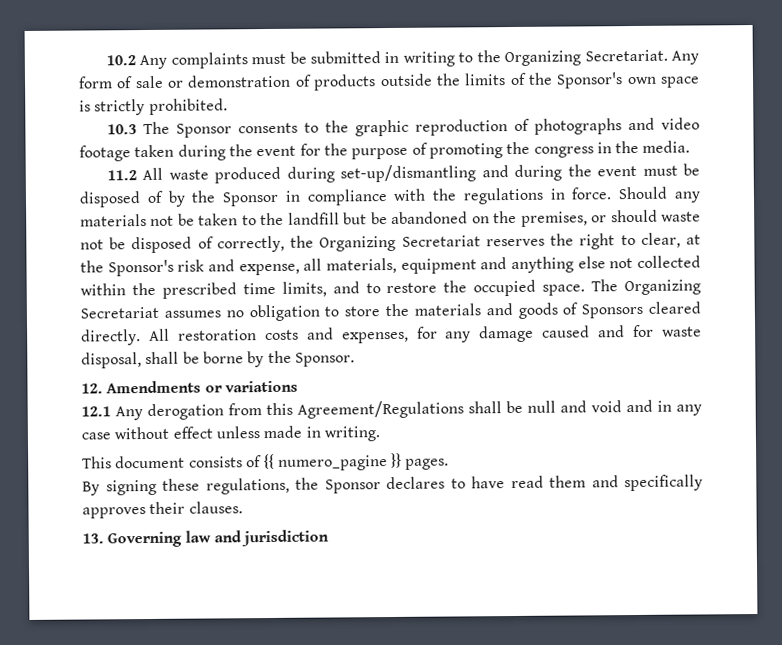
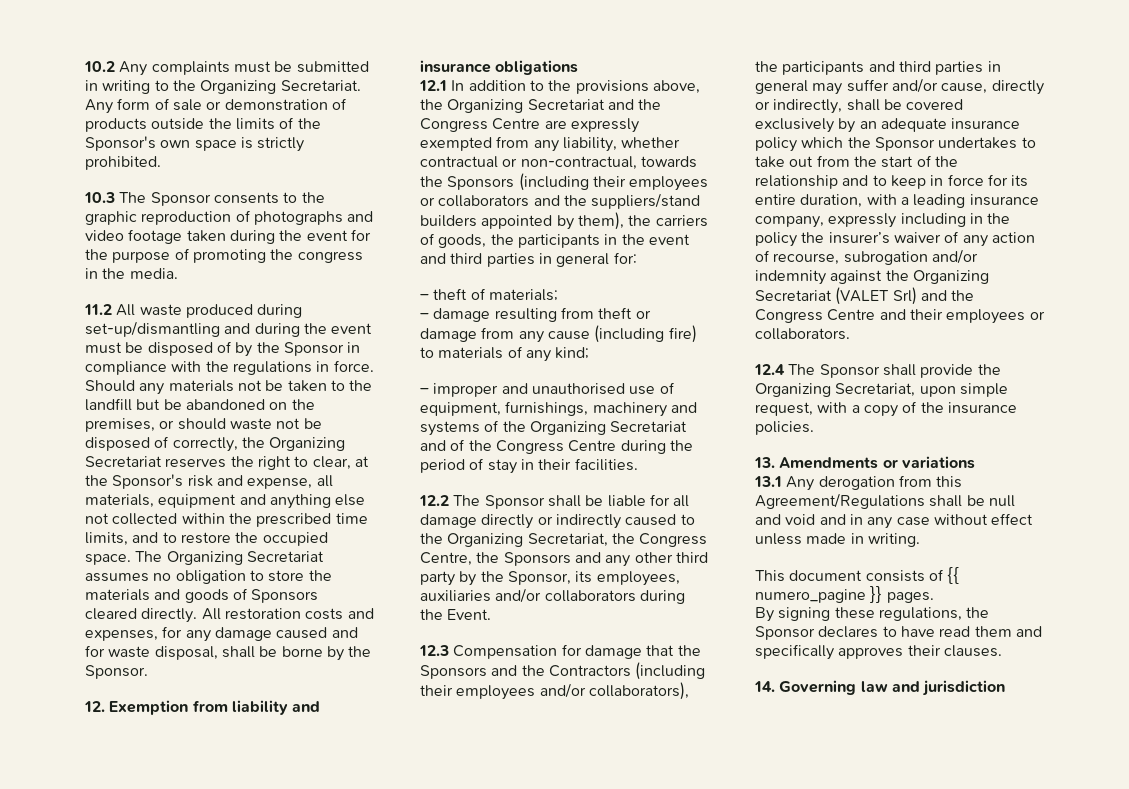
(103, 388) none -> [109,700,321,715] [420,60,579,75] [419,80,700,94] [420,99,662,113] [420,118,639,133] [420,136,681,152] [420,156,697,170] [420,173,709,191] [420,193,701,209] [420,212,708,230] [420,233,690,248] [420,252,637,267] [420,288,558,301] [420,307,651,322] [420,325,697,343] [420,346,590,362] [420,382,675,397] [420,401,697,417] [420,420,688,436] [420,439,693,454] [420,458,638,474] [419,494,690,509] [420,514,695,529] [420,533,708,547] [420,552,708,567] [420,571,680,586] [420,588,685,604] [420,609,492,620] [419,644,701,659] [420,662,706,680] [420,682,689,700] [755,61,1001,75] [755,78,1044,95] [755,99,964,114] [755,118,1021,133] [755,137,1036,152] [755,155,958,168] [755,174,1029,189] [755,194,1039,208] [755,213,1011,228] [755,231,1035,247] [755,249,978,265] [755,270,989,285] [755,287,975,305] [755,309,1045,324] [755,328,850,340] [754,364,1001,378] [755,383,1008,397] [755,401,1017,417] [755,421,814,435] [754,457,775,468] Exemption from liability and insurance obligations // 12.1 In addition to the provisions above, the Organizing Secretariat and the Congress Centre are expressly exempted from any liability, whether contractual or non-contractual, towards the Sponsors (including their employees or collaborators and the suppliers/stand builders appointed by them), the carriers of goods, the participants in the event and third parties in general for: // – theft of materials; // – damage resulting from theft or damage from any cause (including fire) to materials of any kind; // – improper and unauthorised use of equipment, furnishings, machinery and systems of the Organizing Secretariat and of the Congress Centre during the period of stay in their facilities. // 12.2 The Sponsor shall be liable for all damage directly or indirectly caused to the Organizing Secretariat, the Congress Centre, the Sponsors and any other third party by the Sponsor, its employees, auxiliaries and/or collaborators during the Event. // 12.3 Compensation for damage that the Sponsors and the Contractors (including their employees and/or collaborators), the participants and third parties in general may suffer and/or cause, directly or indirectly, shall be covered exclusively by an adequate insurance policy which the Sponsor undertakes to take out from the start of the relationship and to keep in force for its entire duration, with a leading insurance company, expressly including in the policy the insurer’s waiver of any action of recourse, subrogation and/or indemnity against the Organizing Secretariat (VALET Srl) and the Congress Centre and their employees or collaborators. // 12.4 The Sponsor shall provide the Organizing Secretariat, upon simple request, with a copy of the insurance policies. // 13.
[81,406,111,417] 12.1 -> [754,476,782,487] 13.1
[82,533,104,544] 13. -> [754,681,775,692] 14.

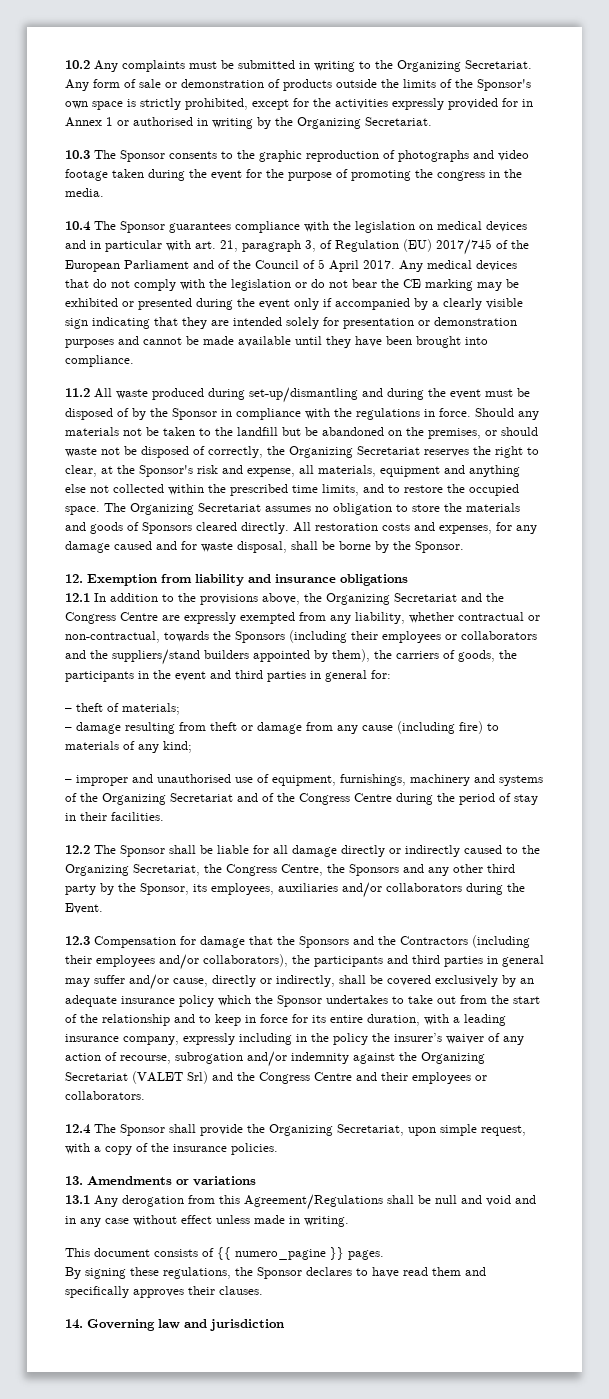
[85,156,161,170] prohibited. -> [185,98,533,110] [65,117,432,129] prohibited, except for the activities expressly provided for in Annex 1 or authorised in writing by the Organizing Secretariat.
(178, 273) none -> [65,221,527,233] [65,239,529,255] [65,259,517,272] [65,279,519,291] [65,298,523,310] [65,317,517,329] [65,336,488,348] [65,355,134,367] // 10.4 The Sponsor guarantees compliance with the legislation on medical devices and in particular with art. 21, paragraph 3, of Regulation (EU) 2017/745 of the European Parliament and of the Council of 5 April 2017. Any medical devices that do not comply with the legislation or do not bear the CE marking may be exhibited or presented during the event only if accompanied by a clearly visible sign indicating that they are intended solely for presentation or demonstration purposes and cannot be made available until they have been brought into compliance.

